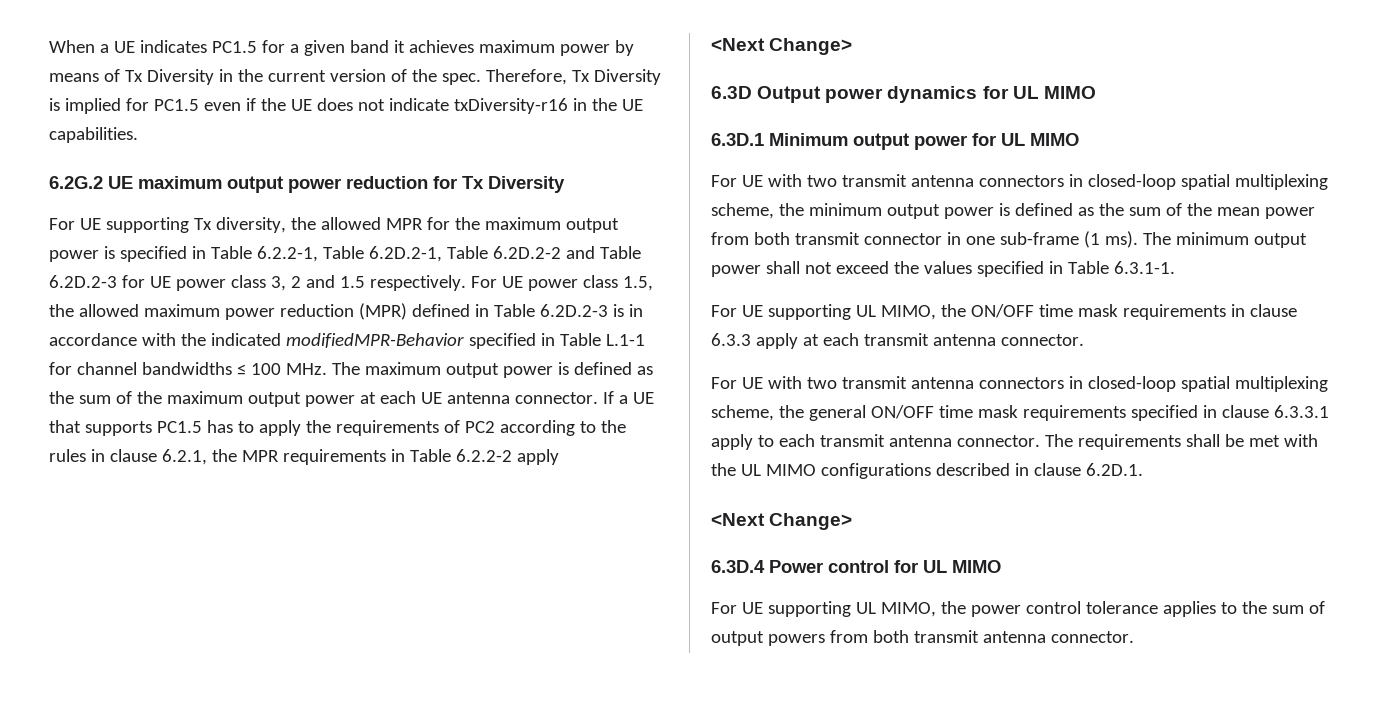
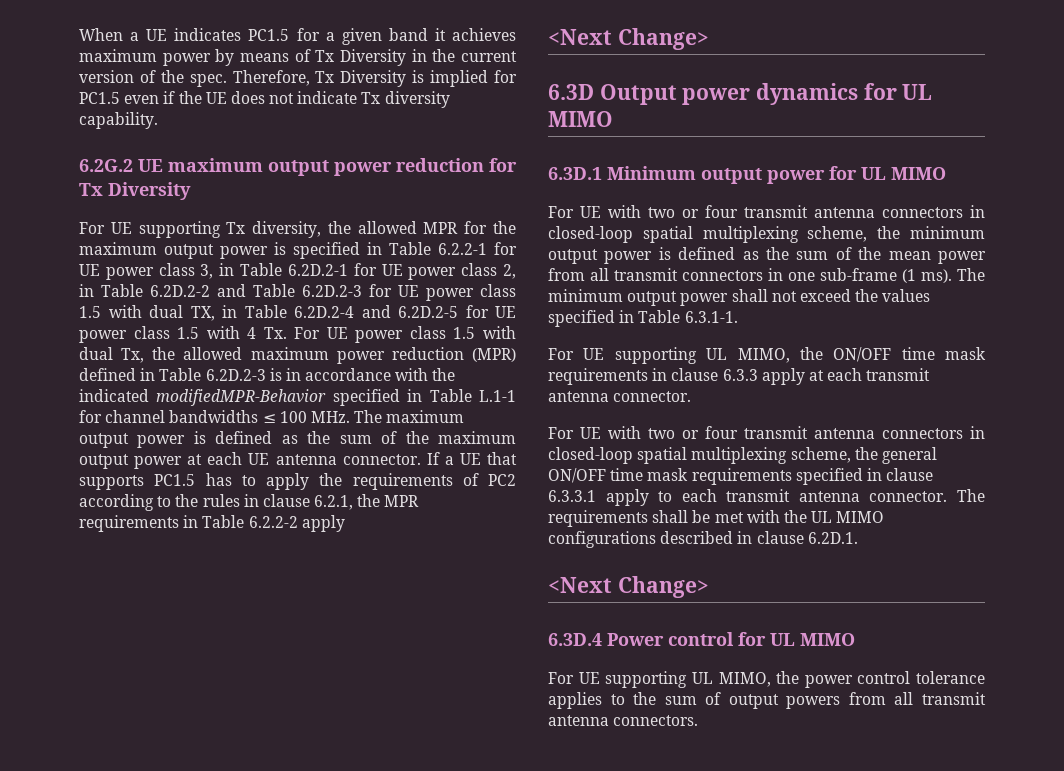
[453,98,643,114] [49,127,138,143] txDiversity-r16 in the UE capabilities. -> [361,91,450,108] [79,112,158,129] Tx diversity capability.
[256,246,442,262] 6.2.2-1, Table 6.2D.2-1, -> [438,242,517,255] [79,263,516,280] [79,284,94,297] 6.2.2-1 for UE power class 3, in Table 6.2D.2-1 for UE power class 2, in
[270,275,653,291] 3, 2 and 1.5 respectively. For UE power class 1.5, -> [79,305,516,321] [79,326,516,343] [79,347,145,363] 1.5 with dual TX, in Table 6.2D.2-4 and 6.2D.2-5 for UE power class 1.5 with 4 Tx. For UE power class 1.5 with dual Tx,
(837, 181) none -> [682,205,738,218] or four
[753,232,942,245] both transmit connector -> [590,268,763,281] all transmit connectors
(837, 383) none -> [682,426,738,439] or four
[872,630,1134,643] both transmit antenna connector. -> [894,692,986,705] [548,715,699,726] all transmit antenna connectors.

